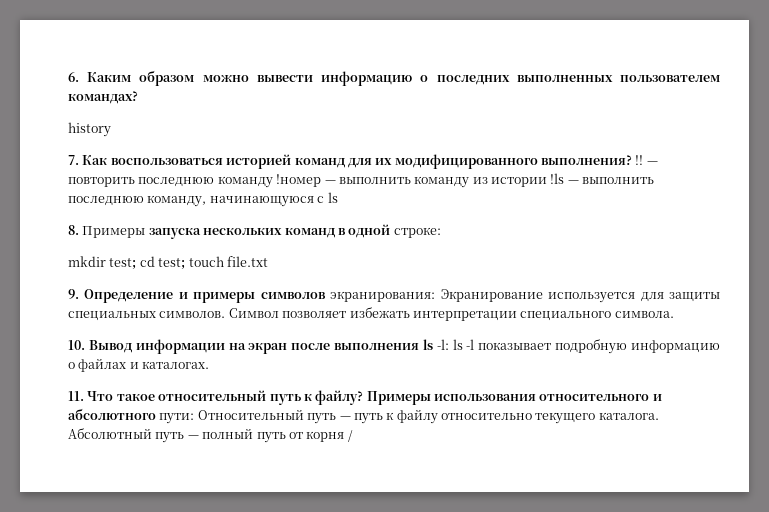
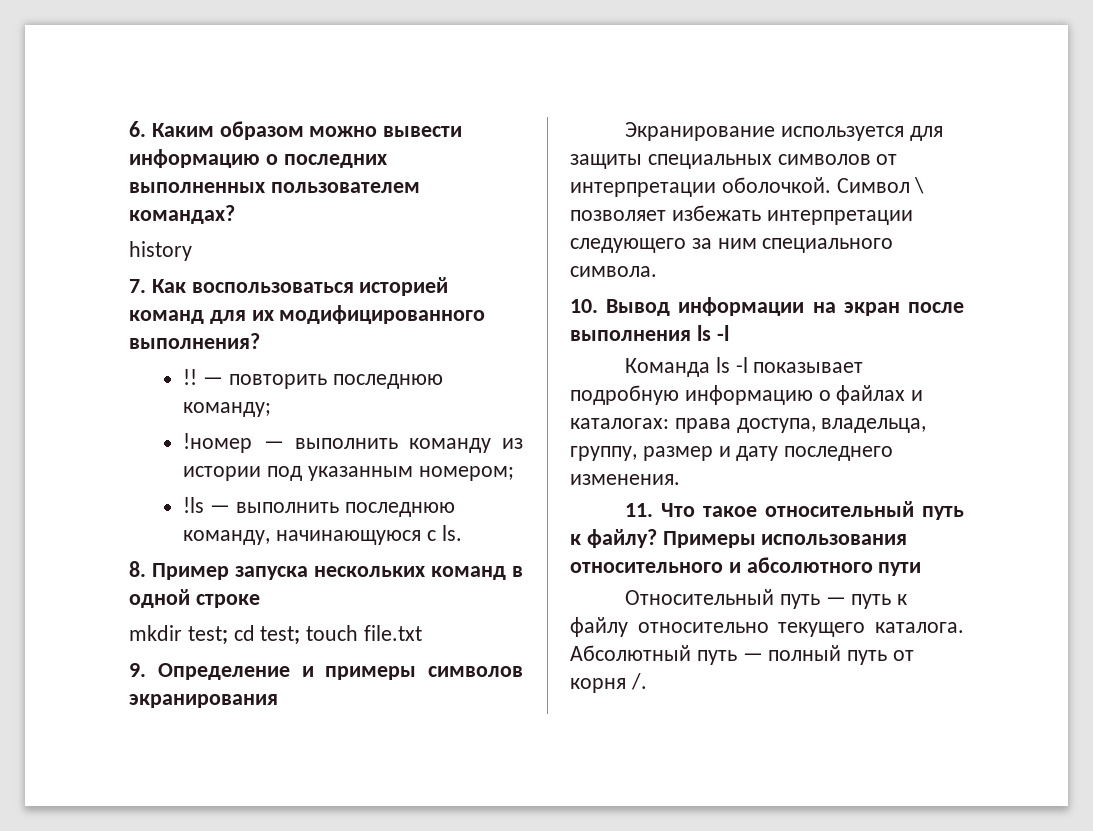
(632, 160) none -> (260, 341) //
[217,176,273,188] команду -> [183,402,272,417] команду; //
(547, 182) none -> [267,466,514,481] под указанным номером; //
[327,192,338,203] ls -> [441,525,462,541] ls.
[82,226,146,238] Примеры -> [152,563,229,580] Пример
[393,227,441,238] строке: -> [195,594,260,608] строке
[330,291,436,302] экранирования: -> [129,694,278,708] экранирования //
[159,307,517,321] символов. Символ позволяет избежать интерпретации -> [777,154,898,165] [570,177,925,197] [570,205,913,225] [570,238,757,253] символов от интерпретации оболочкой. Символ \ позволяет избежать интерпретации следующего за ним
[436,339,449,350] -l: -> [716,325,729,341] [625,358,711,377] -l // Команда
[142,361,210,369] каталогах. -> [570,418,927,433] [570,446,894,461] [570,474,680,485] каталогах: права доступа, владельца, группу, размер и дату последнего изменения.
[159,413,195,424] пути: -> [878,562,922,576] пути //
[347,430,353,442] / -> [630,673,647,690] /.

